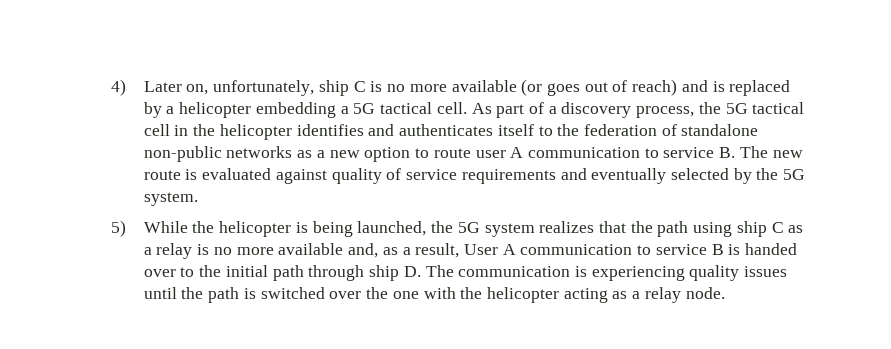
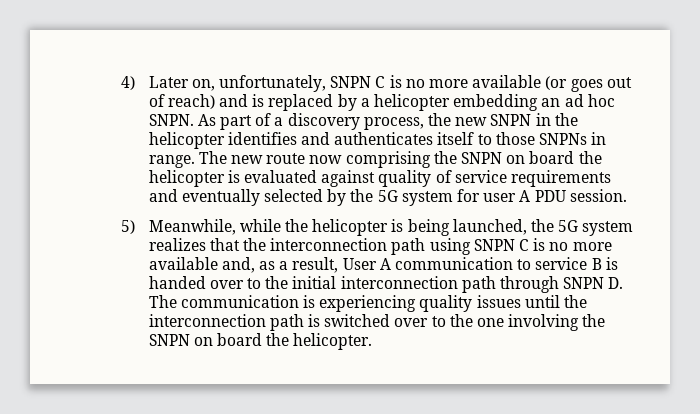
[318,80,349,96] ship -> [330,76,372,88] SNPN
[340,102,467,114] a 5G tactical cell. -> [541,94,615,107] [148,114,194,126] an ad hoc SNPN.
[725,102,805,114] [143,124,170,136] 5G tactical cell -> [455,114,532,126] new SNPN
[557,124,759,136] [143,146,803,162] [143,170,181,180] the federation of standalone non-public networks as a new option to route user A communication to service B. The new route -> [495,132,607,145] [148,151,602,168] [148,170,225,187] those SNPNs in range. The new route now comprising the SNPN on board the helicopter
[143,192,198,206] system. -> [401,189,627,206] system for user A PDU session.
[143,221,188,233] While -> [148,219,281,235] Meanwhile, while
(653, 227) none -> [270,238,388,251] interconnection
[736,221,804,237] [143,243,193,259] ship C as a relay -> [473,239,530,251] SNPN C
(268, 271) none -> [340,276,458,289] interconnection
[369,265,400,281] ship -> [563,277,605,289] SNPN
(204, 293) none -> [148,314,266,327] interconnection
(362, 295) none -> [431,316,446,327] to
[423,287,725,303] with the helicopter acting as a relay node. -> [508,314,606,331] [148,333,373,350] involving the SNPN on board the helicopter.

